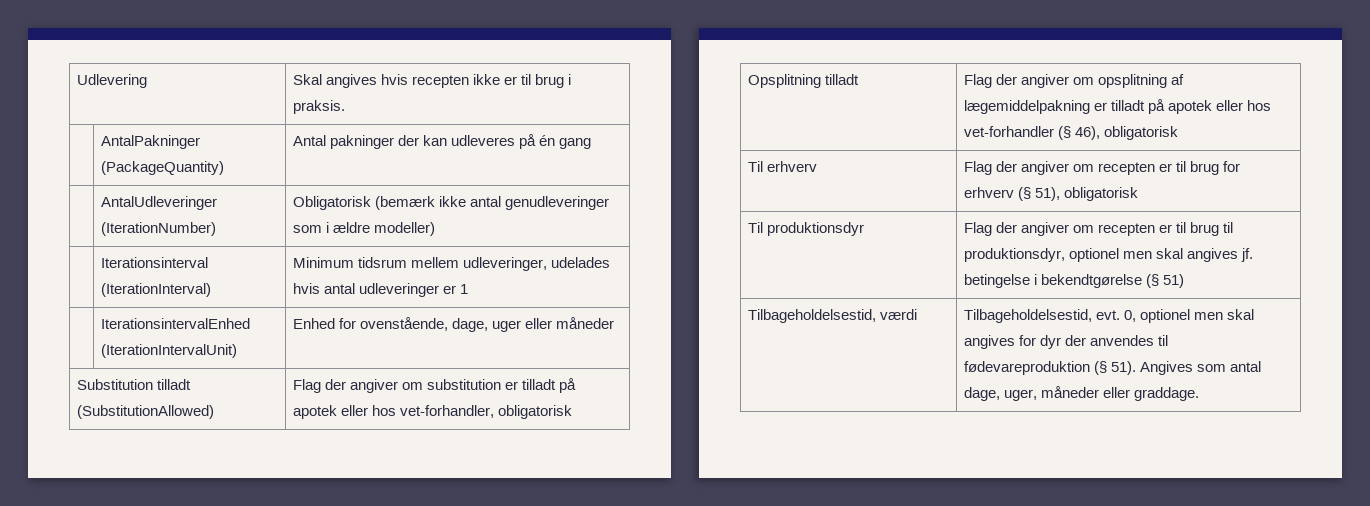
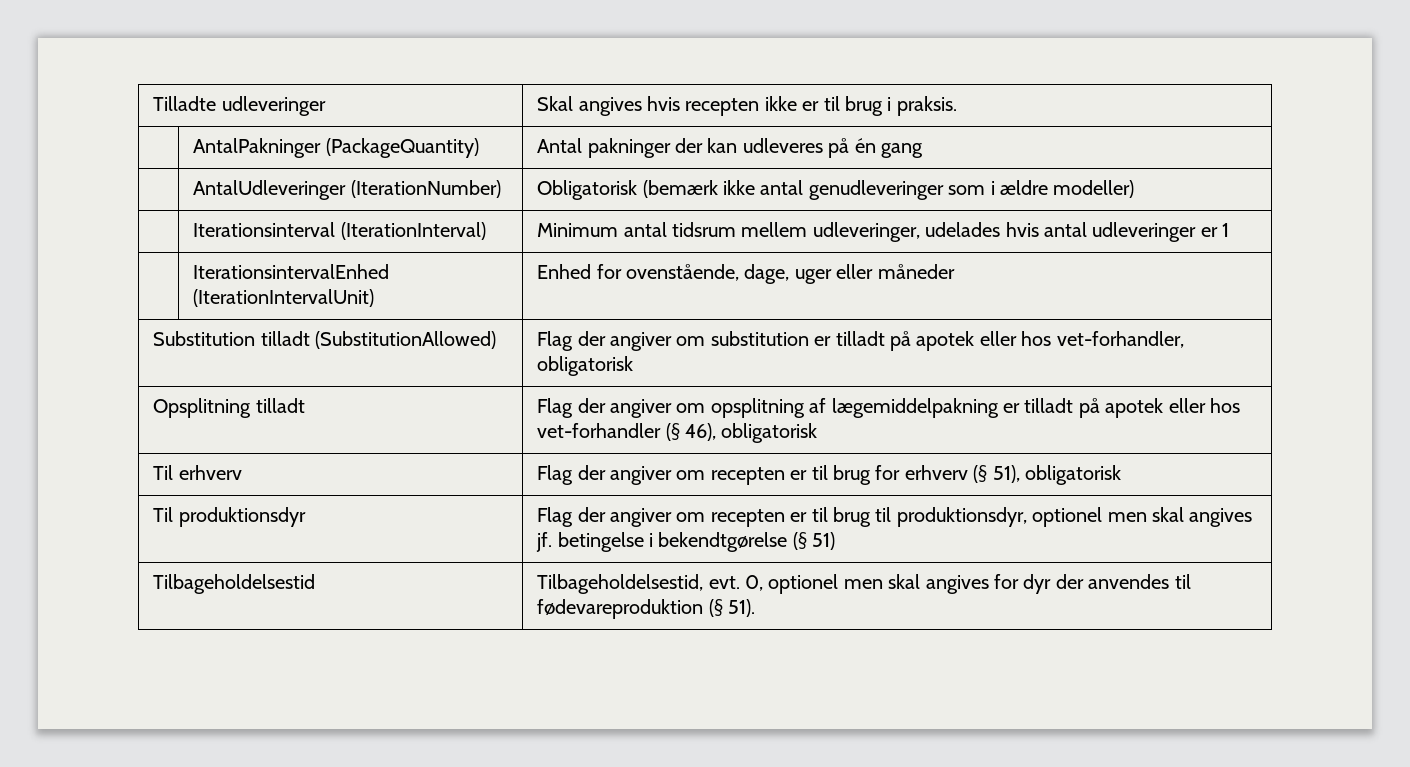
[77,74,148,88] Udlevering -> [153,96,326,116] Tilladte udleveringer
(355, 262) none -> [623,222,667,237] antal
[748,309,918,323] Tilbageholdelsestid, værdi -> [153,574,316,594] Tilbageholdelsestid
[1140,361,1262,375] [964,386,1200,401] Angives som antal dage, uger, måneder eller graddage. -> (756, 608) none

